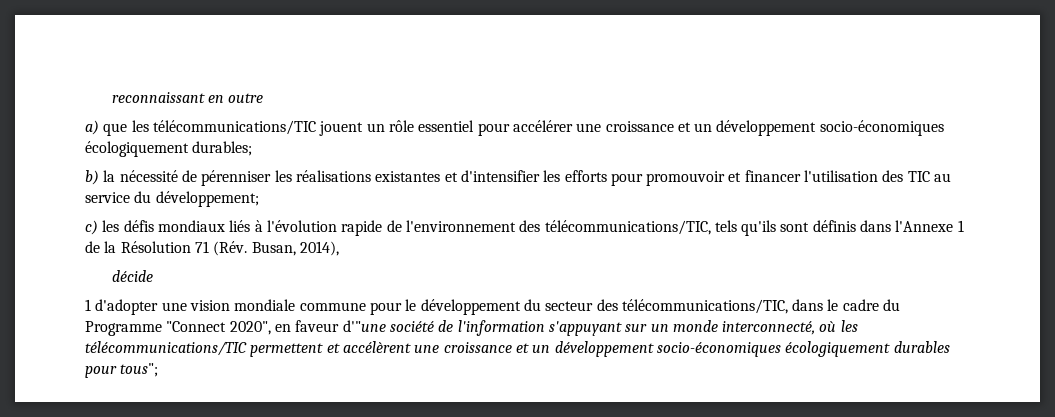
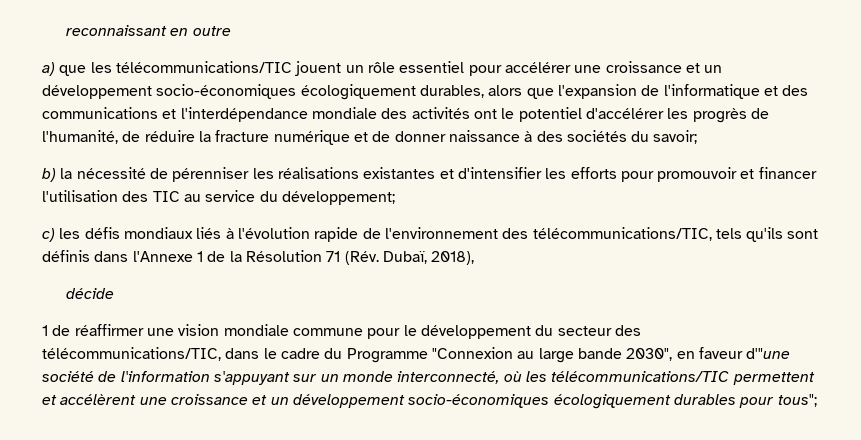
[192,141,253,156] durables; -> [419,84,809,99] [42,107,769,123] [42,130,698,145] durables, alors que l'expansion de l'informatique et des communications et l'interdépendance mondiale des activités ont le potentiel d'accélérer les progrès de l'humanité, de réduire la fracture numérique et de donner naissance à des sociétés du savoir;
[251,241,339,256] Busan, 2014), -> [382,251,475,265] Dubaï, 2018),
[95,299,159,315] d'adopter -> [52,324,144,336] de réaffirmer
[166,321,271,335] "Connect 2020", -> [431,347,673,363] "Connexion au large bande 2030",

